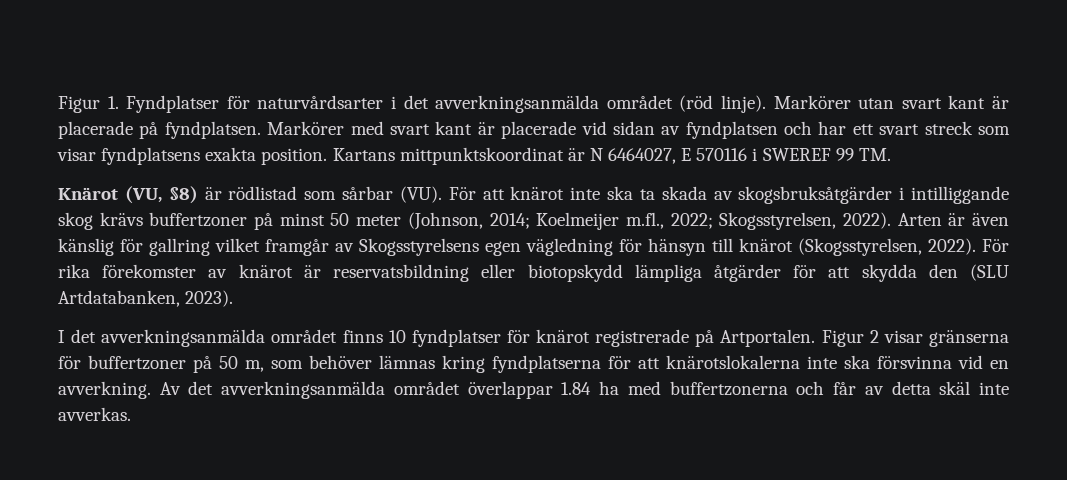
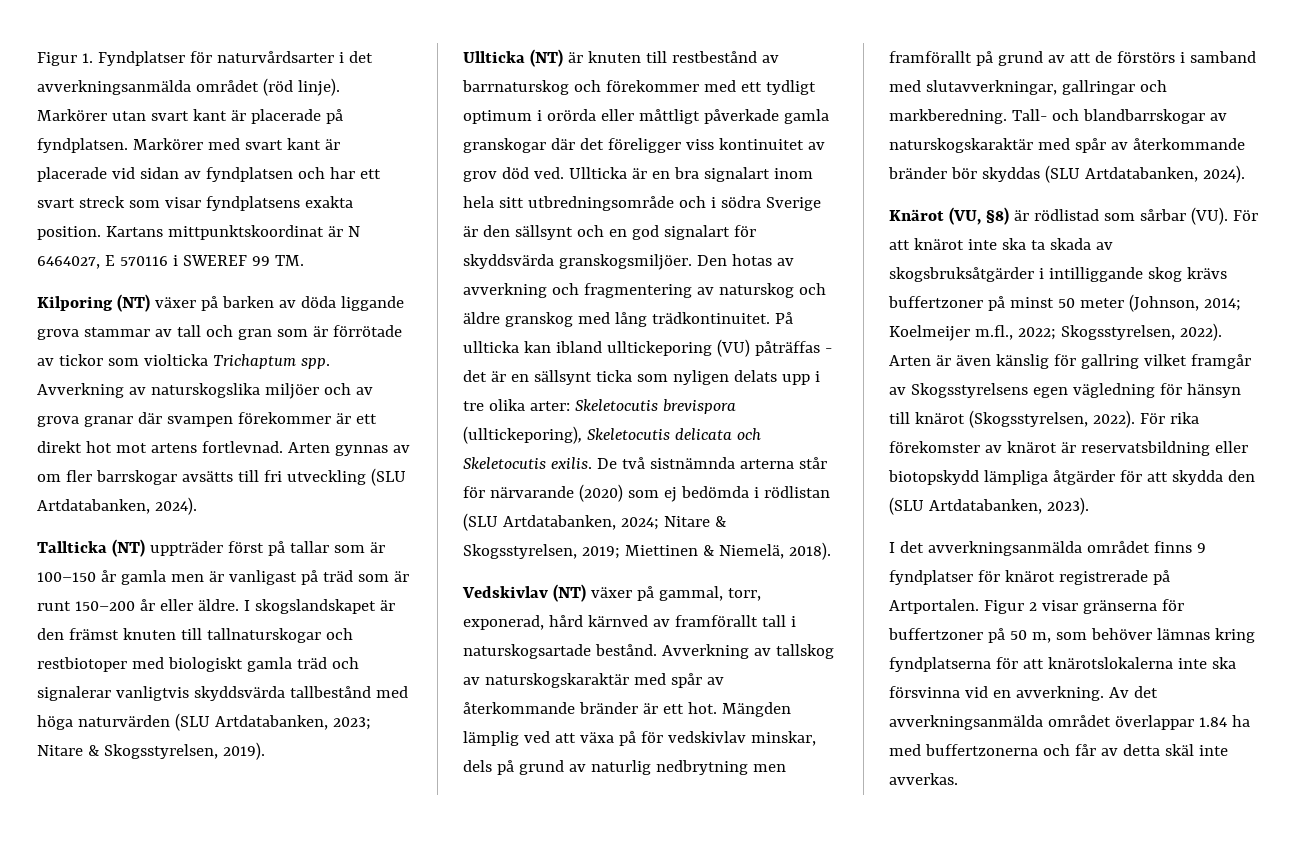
(891, 154) none -> [37,294,404,312] [37,325,402,340] [37,354,330,369] [37,383,373,399] [37,412,377,427] [37,441,410,456] [37,468,406,486] [37,497,197,515] [37,539,385,557] [37,570,409,585] [37,599,395,614] [37,628,353,643] [37,657,359,672] [37,686,408,701] [37,713,371,731] [37,742,265,760] [463,49,779,67] [462,80,816,95] [463,109,829,124] [463,138,825,153] [463,167,813,182] [463,196,821,211] [463,225,756,240] [463,254,794,270] [463,283,826,298] [463,312,793,327] [463,339,832,357] [463,370,820,385] [463,399,736,414] [463,426,761,444] [463,457,827,469] [463,484,830,502] [463,513,726,531] [463,542,831,560] [462,584,761,602] [463,615,796,630] [463,644,834,659] [463,673,724,688] [463,702,791,717] [463,731,816,746] [463,760,786,775] [889,51,1256,66] [889,80,1167,95] [889,109,1227,124] [889,138,1245,153] [888,165,1245,183] // Kilporing (NT) växer på barken av döda liggande grova stammar av tall och gran som är förrötade av tickor som violticka Trichaptum spp. Avverkning av naturskogslika miljöer och av grova granar där svampen förekommer är ett direkt hot mot artens fortlevnad. Arten gynnas av om fler barrskogar avsätts till fri utveckling (SLU Artdatabanken, 2024). // Tallticka (NT) uppträder först på tallar som är 100–150 år gamla men är vanligast på träd som är runt 150–200 år eller äldre. I skogslandskapet är den främst knuten till tallnaturskogar och restbiotoper med biologiskt gamla träd och signalerar vanligtvis skyddsvärda tallbestånd med höga naturvärden (SLU Artdatabanken, 2023; Nitare & Skogsstyrelsen, 2019). // Ullticka (NT) är knuten till restbestånd av barrnaturskog och förekommer med ett tydligt optimum i orörda eller måttligt påverkade gamla granskogar där det föreligger viss kontinuitet av grov död ved. Ullticka är en bra signalart inom hela sitt utbredningsområde och i södra Sverige är den sällsynt och en god signalart för skyddsvärda granskogsmiljöer. Den hotas av avverkning och fragmentering av naturskog och äldre granskog med lång trädkontinuitet. På ullticka kan ibland ulltickeporing (VU) påträffas - det är en sällsynt ticka som nyligen delats upp i tre olika arter: Skeletocutis brevispora (ulltickeporing), Skeletocutis delicata och Skeletocutis exilis. De två sistnämnda arterna står för närvarande (2020) som ej bedömda i rödlistan (SLU Artdatabanken, 2024; Nitare & Skogsstyrelsen, 2019; Miettinen & Niemelä, 2018). // Vedskivlav (NT) växer på gammal, torr, exponerad, hård kärnved av framförallt tall i naturskogsartade bestånd. Avverkning av tallskog av naturskogskaraktär med spår av återkommande bränder är ett hot. Mängden lämplig ved att växa på för vedskivlav minskar, dels på grund av naturlig nedbrytning men framförallt på grund av att de förstörs i samband med slutavverkningar, gallringar och markberedning. Tall- och blandbarrskogar av naturskogskaraktär med spår av återkommande bränder bör skyddas (SLU Artdatabanken, 2024).
[388,330,406,343] 10 -> [1196,543,1206,553] 9

